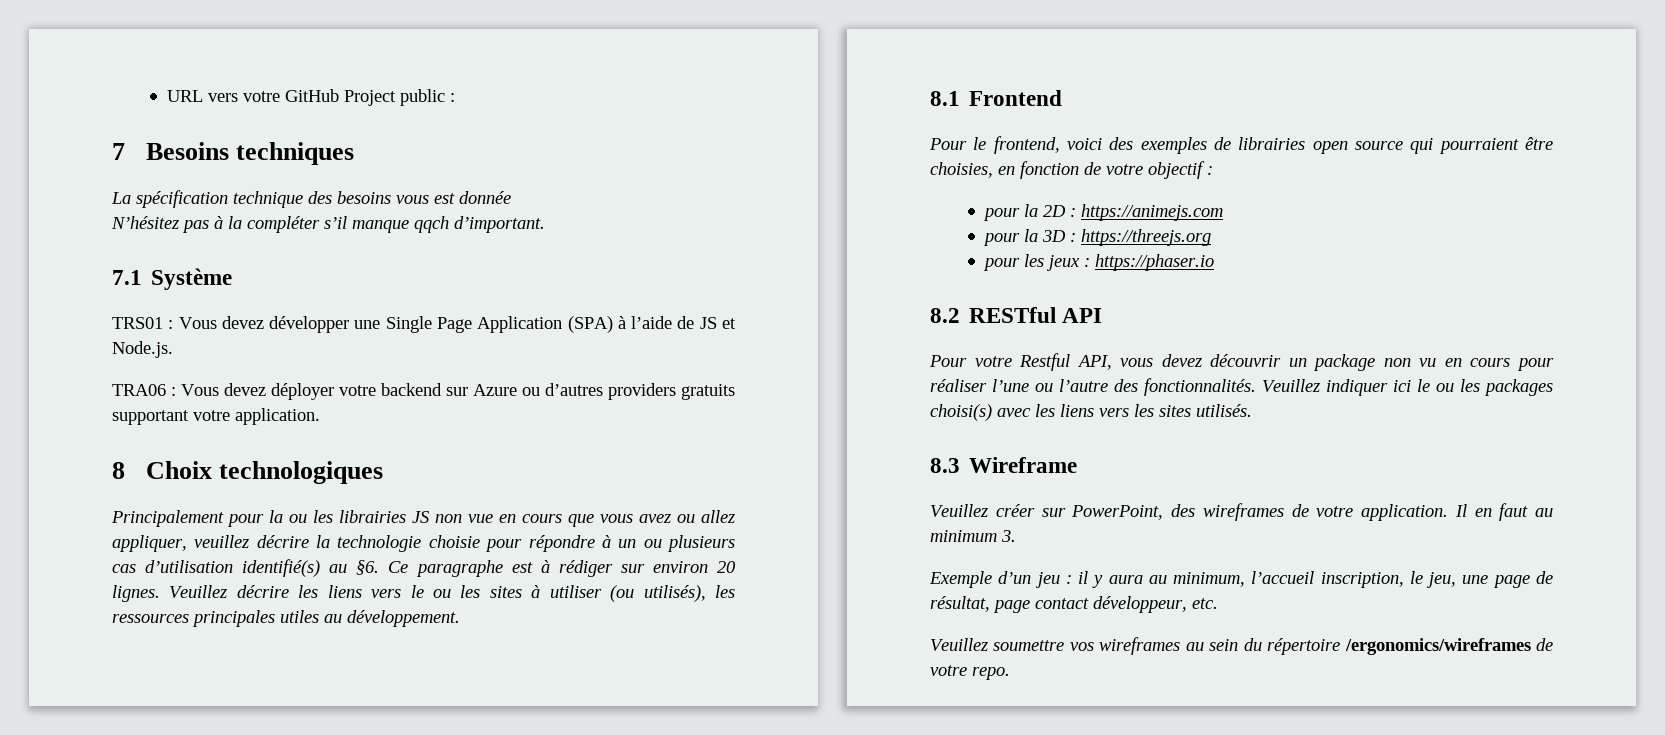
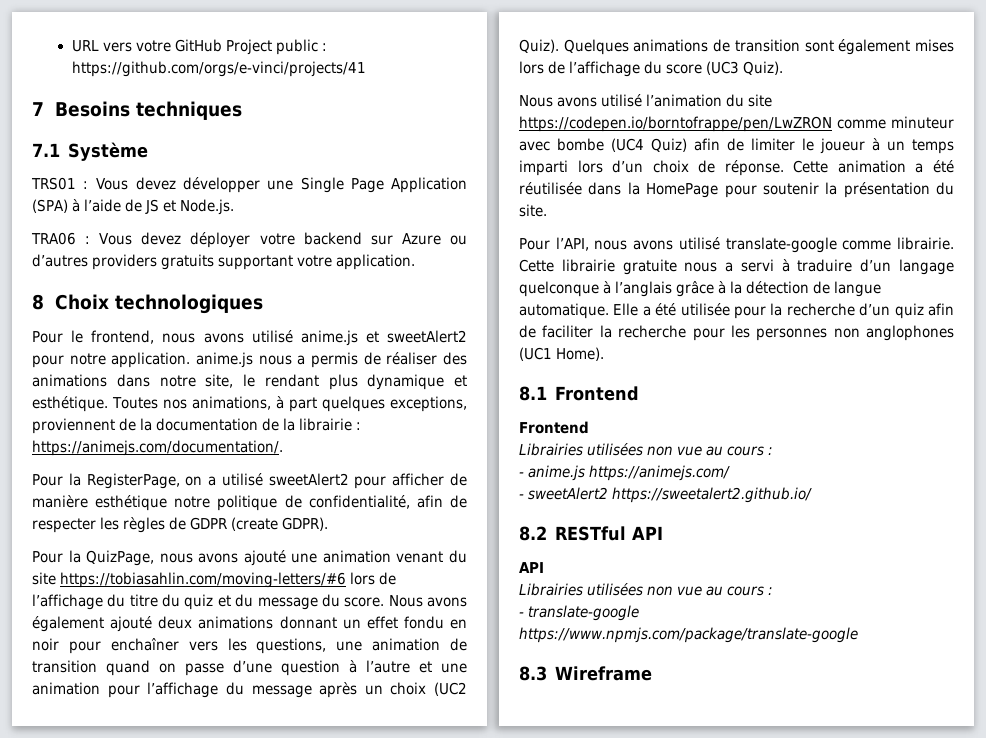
(455, 97) none -> [71,61,366,77] https://github.com/orgs/e-vinci/projects/41
[111,190,511,208] [111,216,545,233] // La spécification technique des besoins vous est donnée // N’hésitez pas à la compléter s’il manque qqch d’important. -> (243, 110) none
[111,510,735,527] [112,535,736,552] [112,559,736,577] [112,585,736,602] [112,610,460,627] [930,90,1063,106] [929,136,1553,154] [930,161,1213,179] [982,204,1223,221] [982,229,1211,246] [982,254,1214,271] [930,307,1103,323] [929,353,1554,371] [930,378,1553,396] [930,404,1252,421] [930,457,1078,473] [930,503,1553,521] [930,530,1016,542] [929,571,1553,588] [930,596,1218,613] [930,637,1553,655] [930,665,1010,680] Principalement pour la ou les librairies JS non vue en cours que vous avez ou allez appliquer, veuillez décrire la technologie choisie pour répondre à un ou plusieurs cas d’utilisation identifié(s) au §6. Ce paragraphe est à rédiger sur environ 20 lignes. Veuillez décrire les liens vers le ou les sites à utiliser (ou utilisés), les ressources principales utiles au développement. // 8.1 Frontend // Pour le frontend, voici des exemples de librairies open source qui pourraient être choisies, en fonction de votre objectif : // pour la 2D : https://animejs.com // pour la 3D : https://threejs.org // pour les jeux : https://phaser.io // 8.2 RESTful API // Pour votre Restful API, vous devez découvrir un package non vu en cours pour réaliser l’une ou l’autre des fonctionnalités. Veuillez indiquer ici le ou les packages choisi(s) avec les liens vers les sites utilisés. // 8.3 Wireframe // Veuillez créer sur PowerPoint, des wireframes de votre application. Il en faut au minimum 3. // Exemple d’un jeu : il y aura au minimum, l’accueil inscription, le jeu, une page de résultat, page contact développeur, etc. // Veuillez soumettre vos wireframes au sein du répertoire /ergonomics/wireframes de votre repo. -> [32,330,467,346] [32,352,468,368] [32,374,467,390] [32,396,467,412] [32,418,362,434] [32,440,283,456] [32,473,467,489] [32,495,468,511] [32,517,329,533] [32,550,467,566] [32,572,397,588] [32,594,468,610] [32,616,467,632] [32,638,467,654] [32,660,467,676] [32,682,467,698] [519,39,954,55] [519,61,784,77] [519,94,773,107] [519,116,954,132] [519,138,954,154] [519,160,954,176] [519,182,954,198] [519,204,547,217] [519,237,954,253] [519,259,954,275] [519,281,882,297] [519,303,954,319] [519,325,954,341] [519,347,605,361] [519,386,640,401] [519,421,589,434] [519,443,774,456] [519,465,731,481] [519,487,813,503] [519,526,663,541] [519,562,544,573] [519,583,774,596] [519,605,640,621] [519,627,858,643] [519,666,652,681] Pour le frontend, nous avons utilisé anime.js et sweetAlert2 pour notre application. anime.js nous a permis de réaliser des animations dans notre site, le rendant plus dynamique et esthétique. Toutes nos animations, à part quelques exceptions, proviennent de la documentation de la librairie : https://animejs.com/documentation/. // Pour la RegisterPage, on a utilisé sweetAlert2 pour afficher de manière esthétique notre politique de confidentialité, afin de respecter les règles de GDPR (create GDPR). // Pour la QuizPage, nous avons ajouté une animation venant du site https://tobiasahlin.com/moving-letters/#6 lors de l’affichage du titre du quiz et du message du score. Nous avons également ajouté deux animations donnant un effet fondu en noir pour enchaîner vers les questions, une animation de transition quand on passe d’une question à l’autre et une animation pour l’affichage du message après un choix (UC2 Quiz). Quelques animations de transition sont également mises lors de l’affichage du score (UC3 Quiz). // Nous avons utilisé l’animation du site https://codepen.io/borntofrappe/pen/LwZRON comme minuteur avec bombe (UC4 Quiz) afin de limiter le joueur à un temps imparti lors d’un choix de réponse. Cette animation a été réutilisée dans la HomePage pour soutenir la présentation du site. // Pour l’API, nous avons utilisé translate-google comme librairie. Cette librairie gratuite nous a servi à traduire d’un langage quelconque à l’anglais grâce à la détection de langue automatique. Elle a été utilisée pour la recherche d’un quiz afin de faciliter la recherche pour les personnes non anglophones (UC1 Home). // 8.1 Frontend // Frontend // Librairies utilisées non vue au cours : // - anime.js https://animejs.com/ // - sweetAlert2 https://sweetalert2.github.io/ // 8.2 RESTful API // API // Librairies utilisées non vue au cours : // - translate-google https://www.npmjs.com/package/translate-google // 8.3 Wireframe

